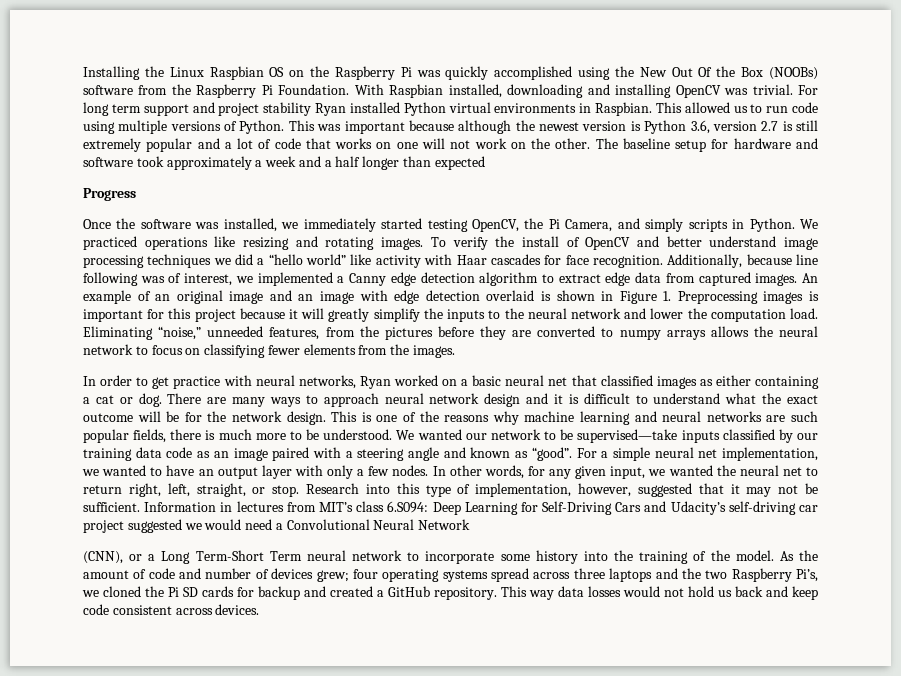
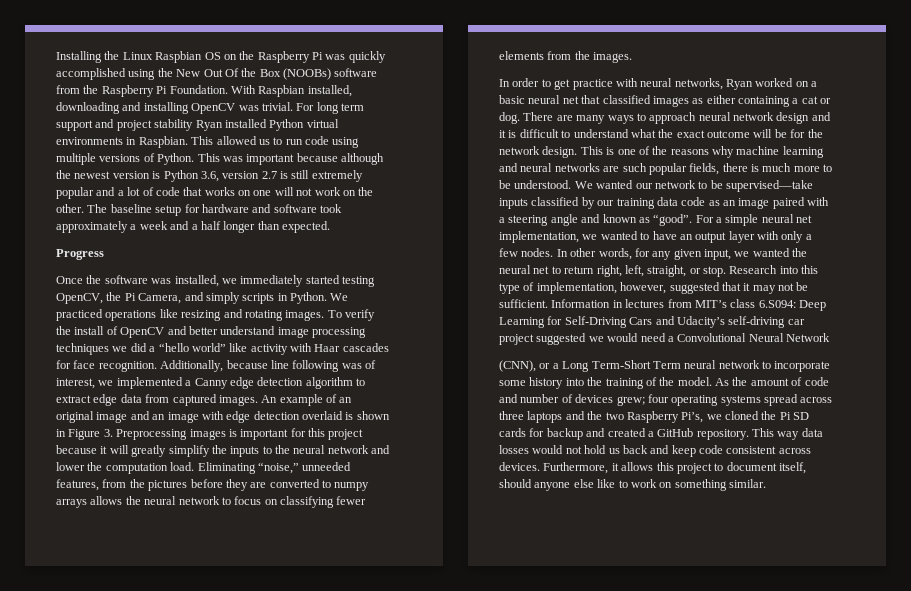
[434,156,485,170] expected -> [282,221,330,233] expected.
[663,291,672,301] 1. -> [103,429,113,437] 3.
(260, 609) none -> [543,462,806,474] [499,479,766,491] Furthermore, it allows this project to document itself, should anyone else like to work on something similar.

